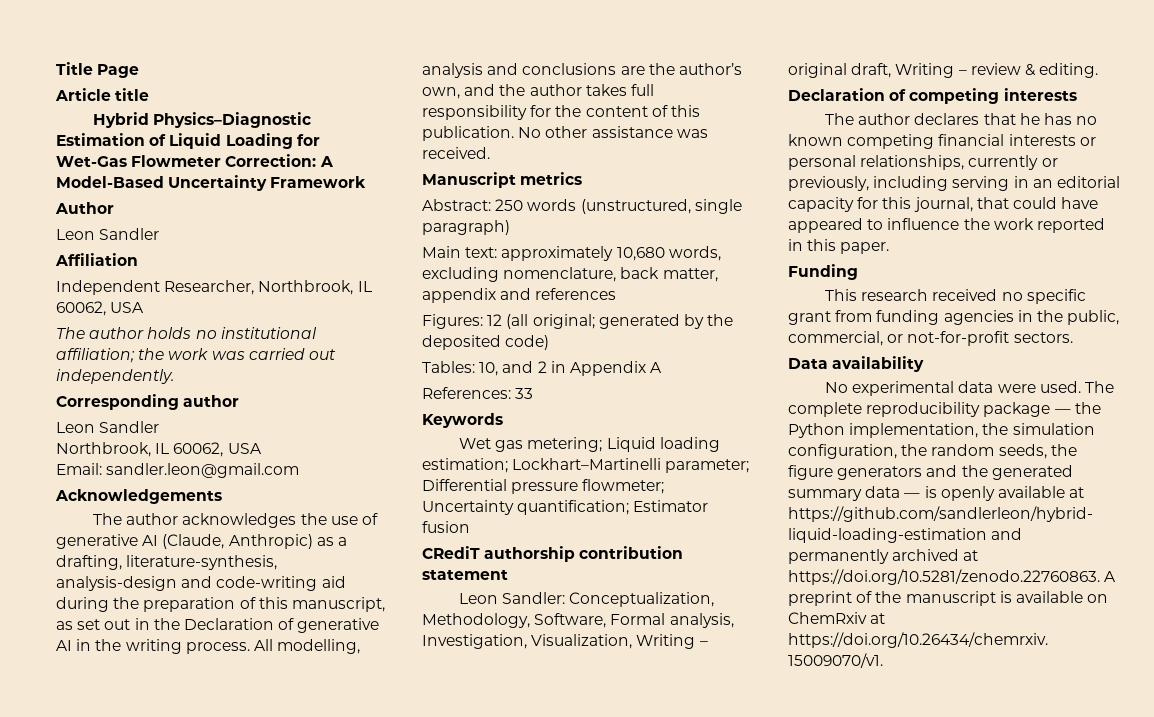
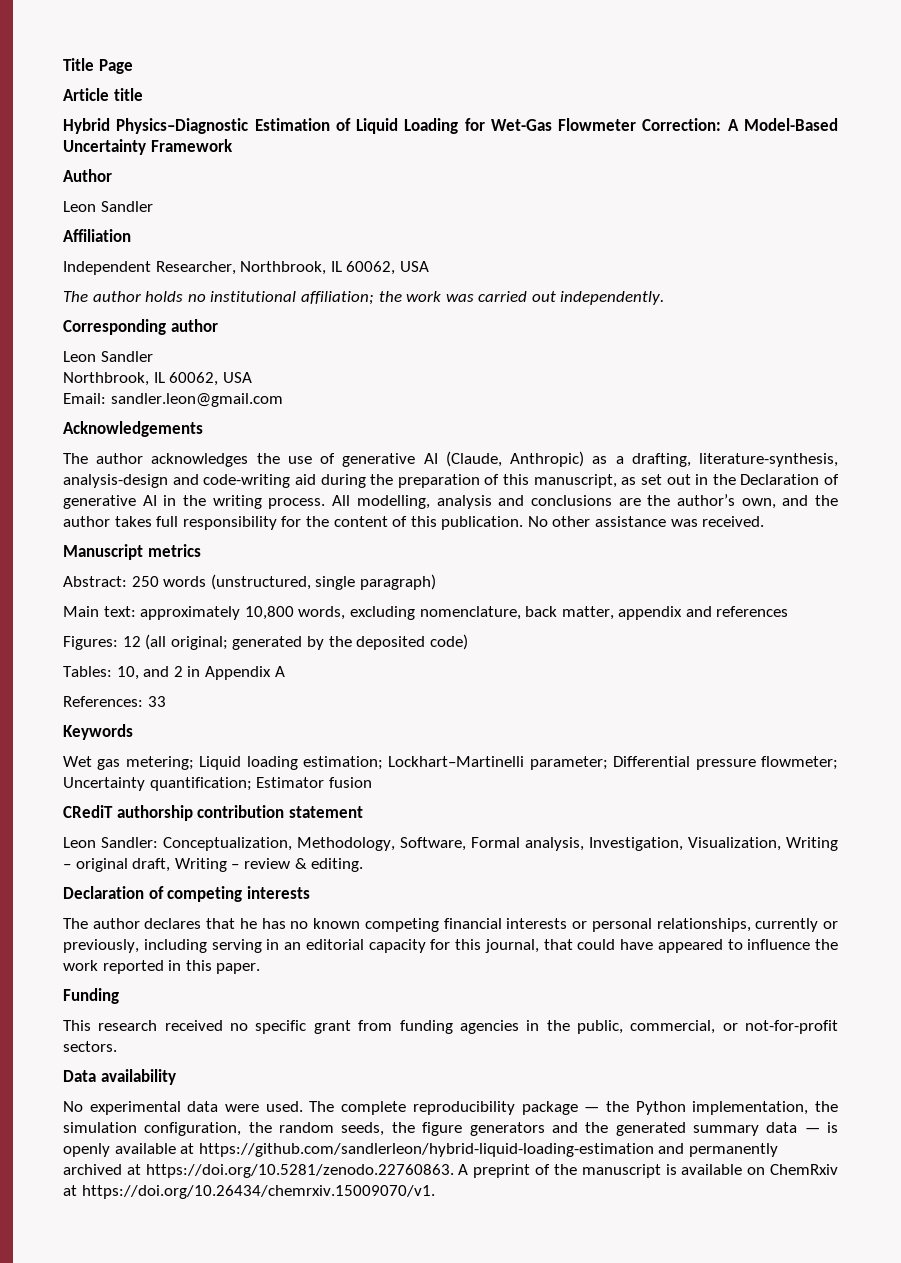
[616,247,665,261] 10,680 -> [244,606,294,620] 10,800

